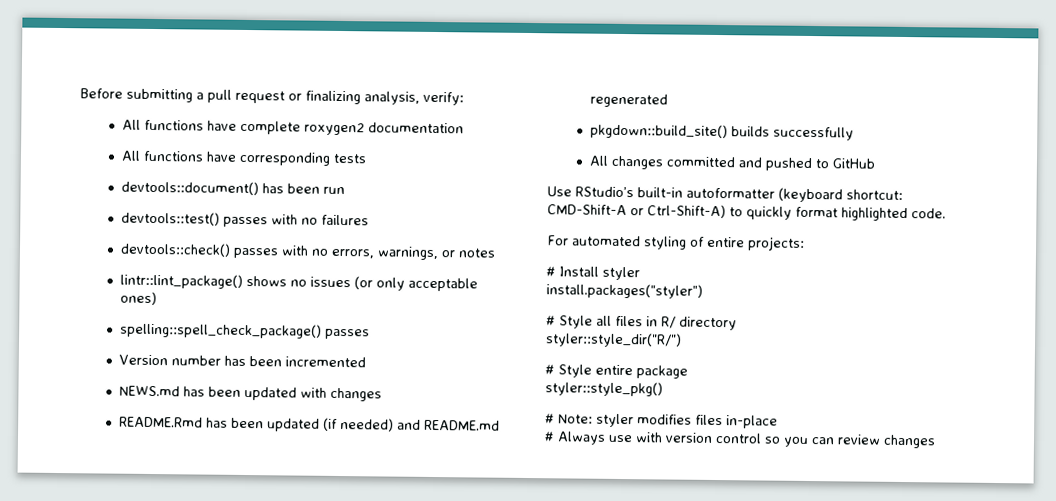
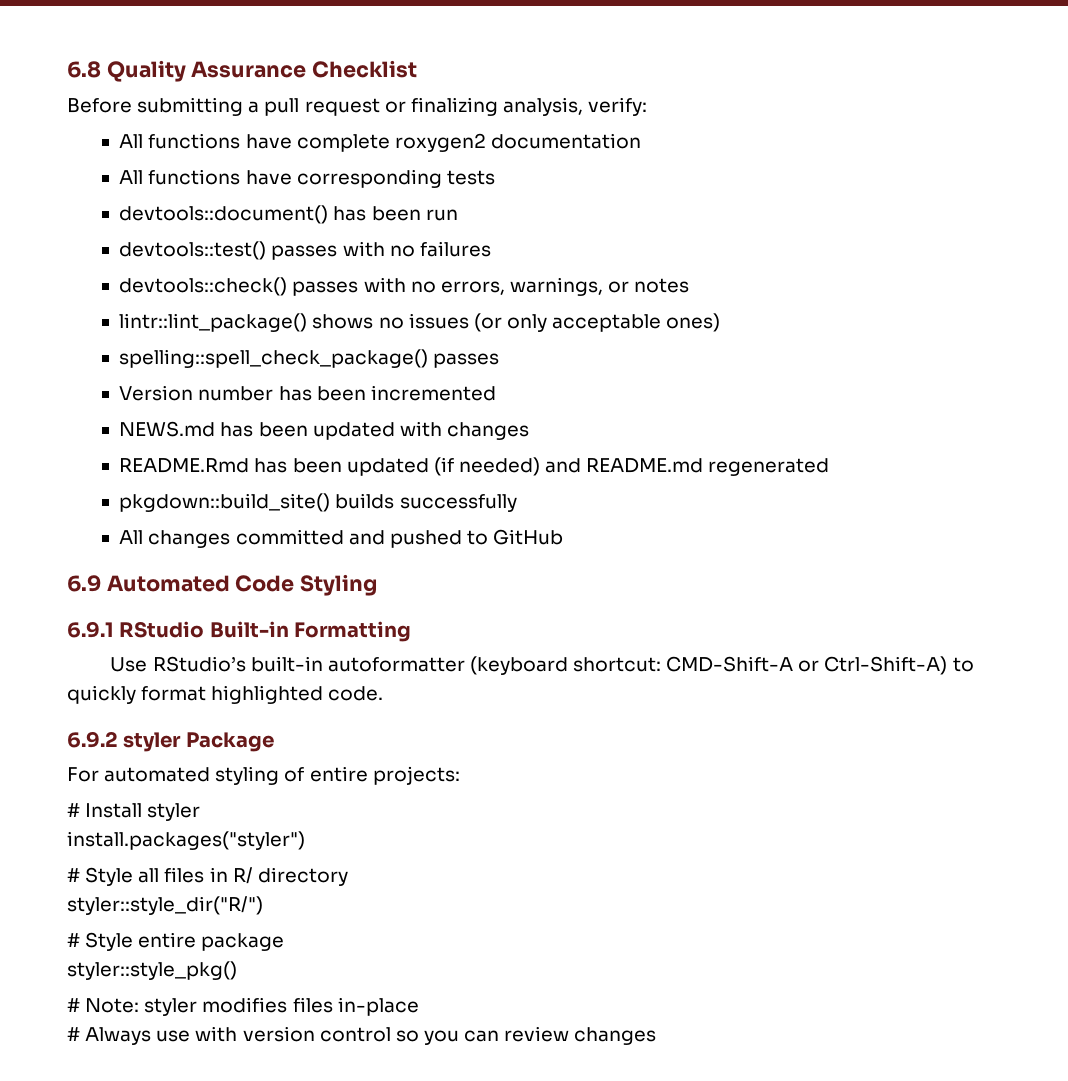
(80, 93) none -> [67,60,418,82] 6.8 Quality Assurance Checklist //
(875, 163) none -> [67,574,378,596] [67,621,412,642] // 6.9 Automated Code Styling // 6.9.1 RStudio Built-in Formatting
(946, 213) none -> [67,731,274,752] // 6.9.2 styler Package

